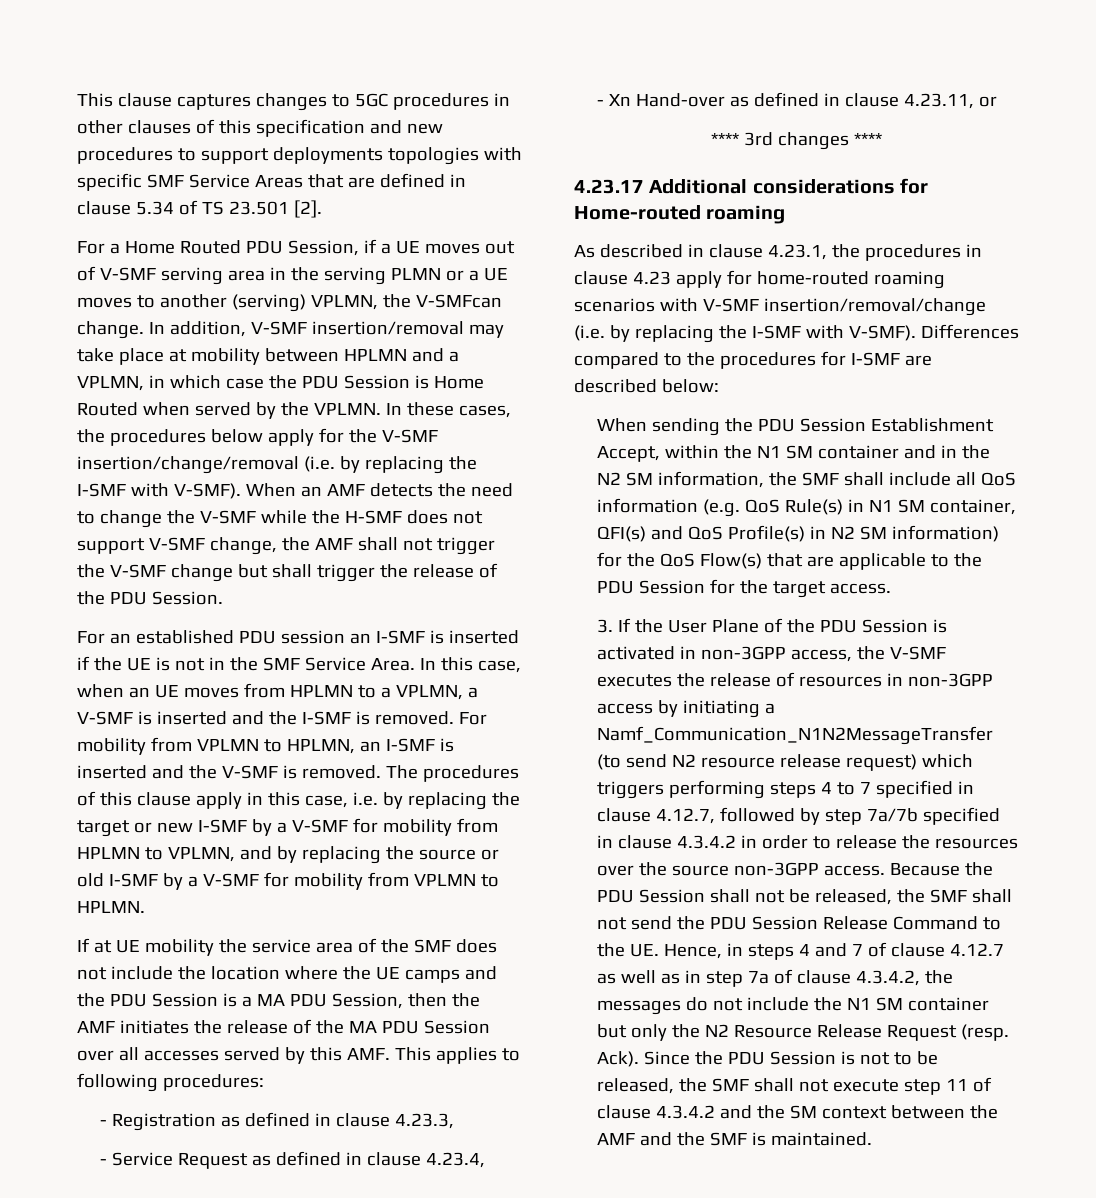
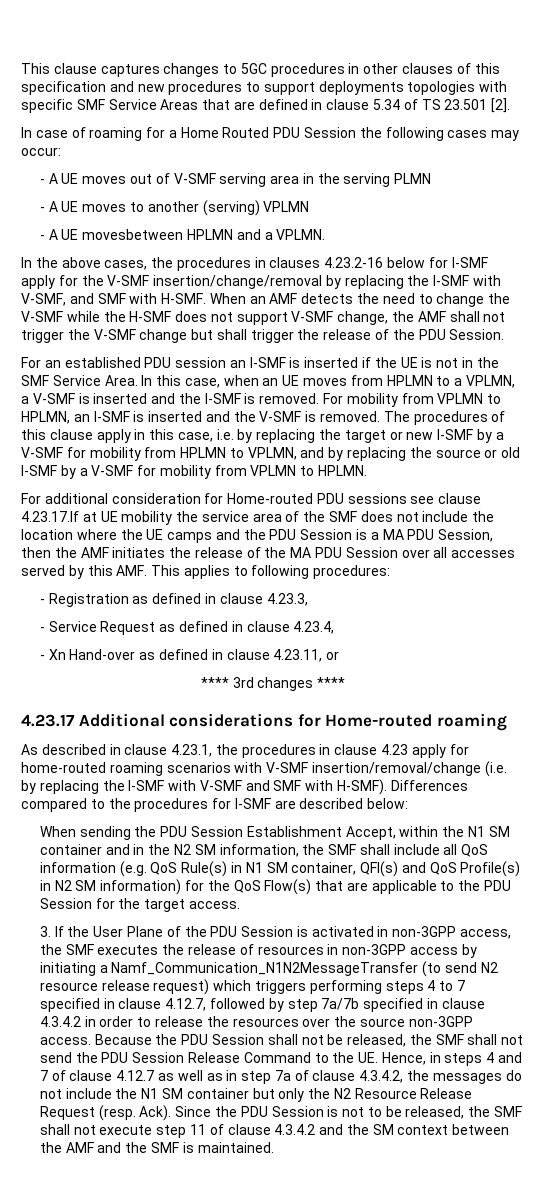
[77,239,391,256] For a Home Routed PDU Session, if a -> [21,127,520,141] [21,147,61,156] [39,173,58,184] In case of roaming for a Home Routed PDU Session the following cases may occur: // - A
[445,270,479,281] or a -> [39,201,58,212] // - A
[310,294,502,310] [77,321,504,339] [77,348,459,365] [77,375,484,391] [77,402,511,419] [77,429,263,446] VPLMN, the V-SMFcan change. In addition, V-SMF insertion/removal may take place at mobility between HPLMN and a VPLMN, in which case the PDU Session is Home Routed when served by the VPLMN. In these cases, the procedures below -> [263,201,310,212] [39,229,326,240] [21,257,488,271] VPLMN // - A UE movesbetween HPLMN and a VPLMN. // In the above cases, the procedures in clauses 4.23.2-16 below for I-SMF
[303,456,477,474] [77,483,241,499] (i.e. by replacing the I-SMF with V-SMF). -> [325,275,502,289] [21,293,207,306] by replacing the I-SMF with V-SMF, and SMF with H-SMF.
[77,938,90,952] If -> [21,493,482,504] [21,511,79,522] For additional consideration for Home-routed PDU sessions see clause 4.23.17.If
[848,325,916,341] V-SMF). -> [199,779,388,795] V-SMF and SMF with H-SMF).
[890,646,947,660] V-SMF -> [65,944,94,955] SMF

